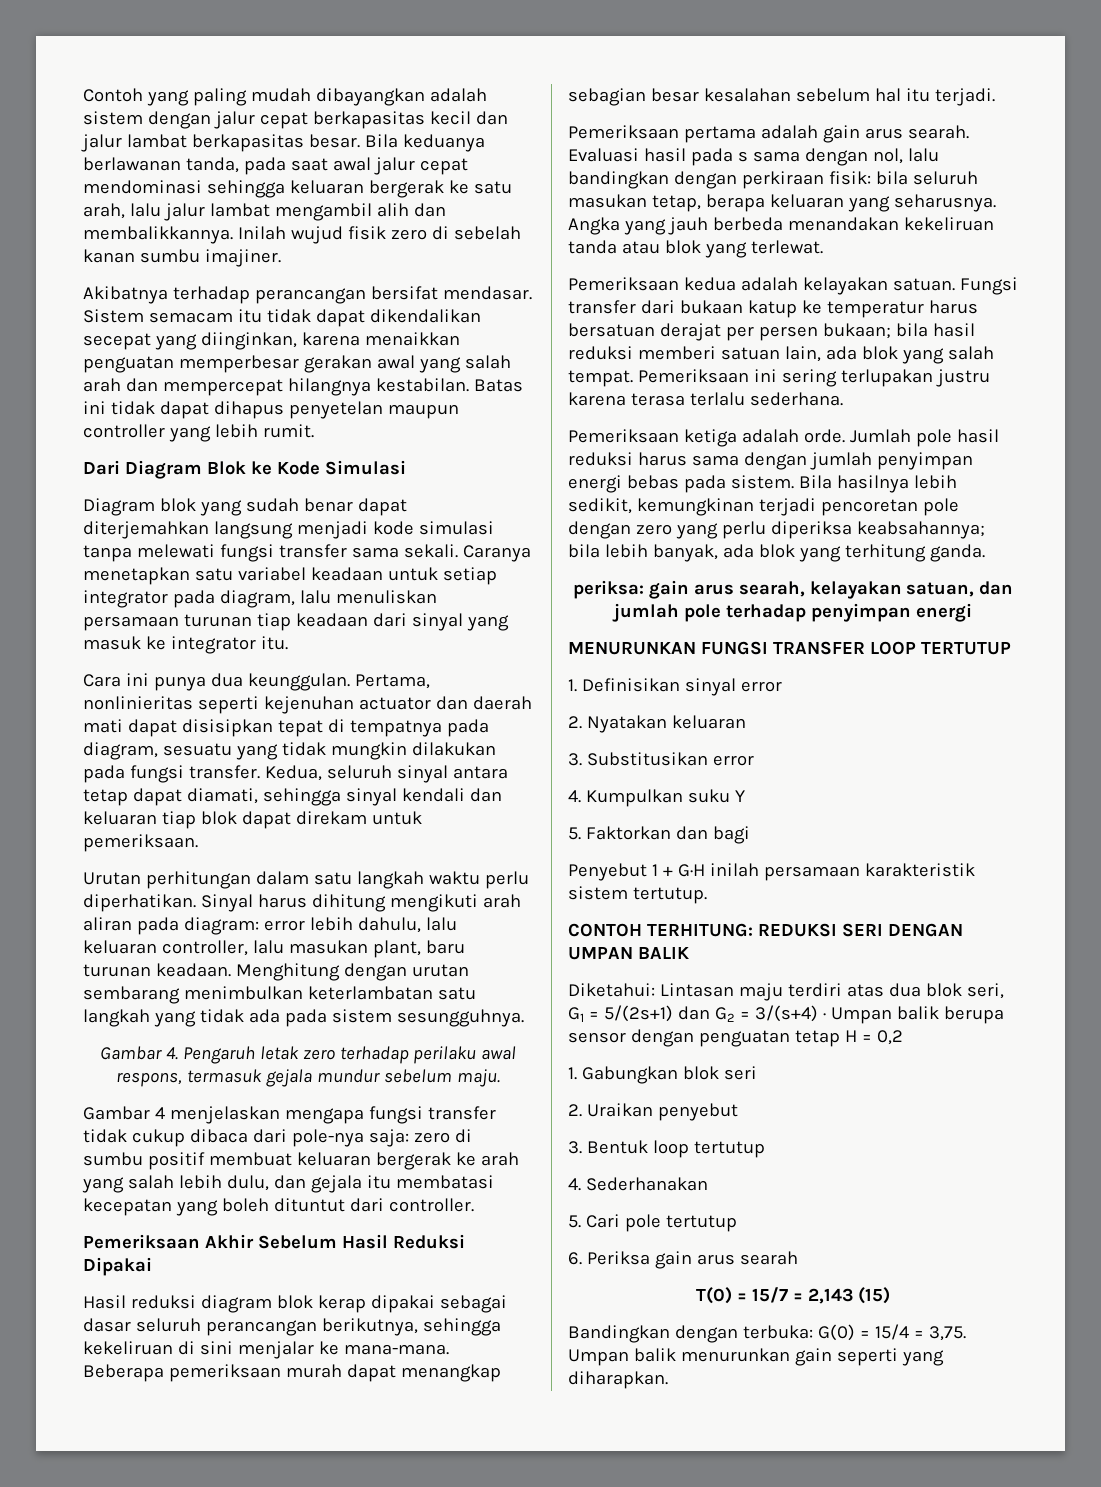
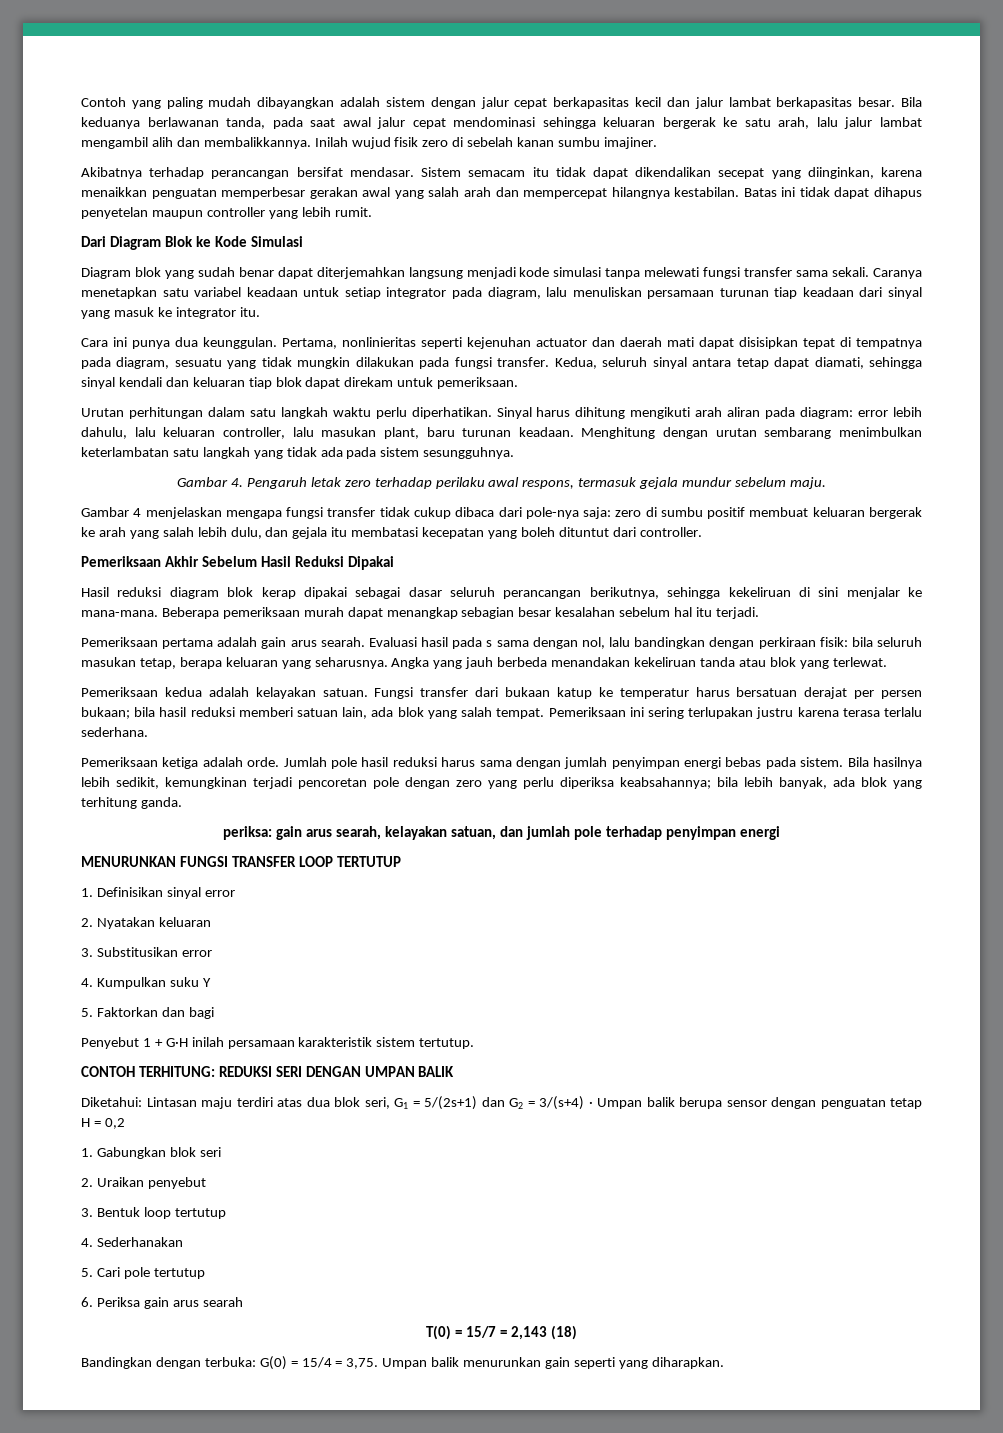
[858,1287,891,1304] (15) -> [550,1325,577,1340] (18)

